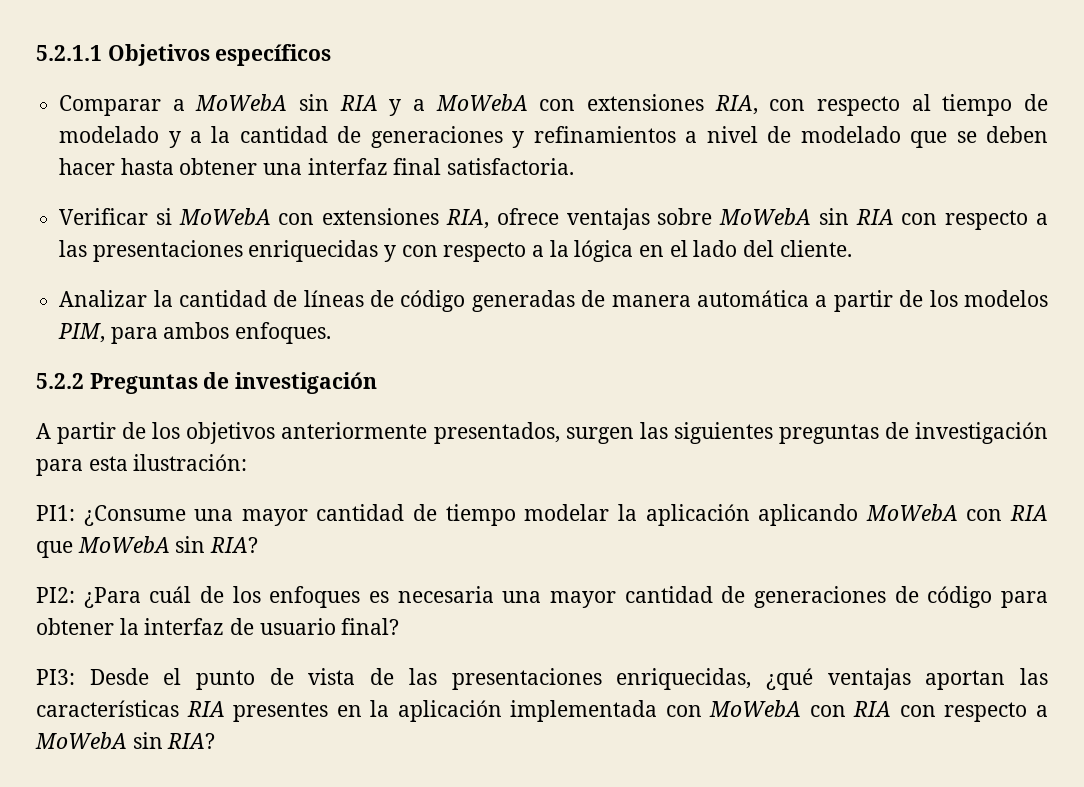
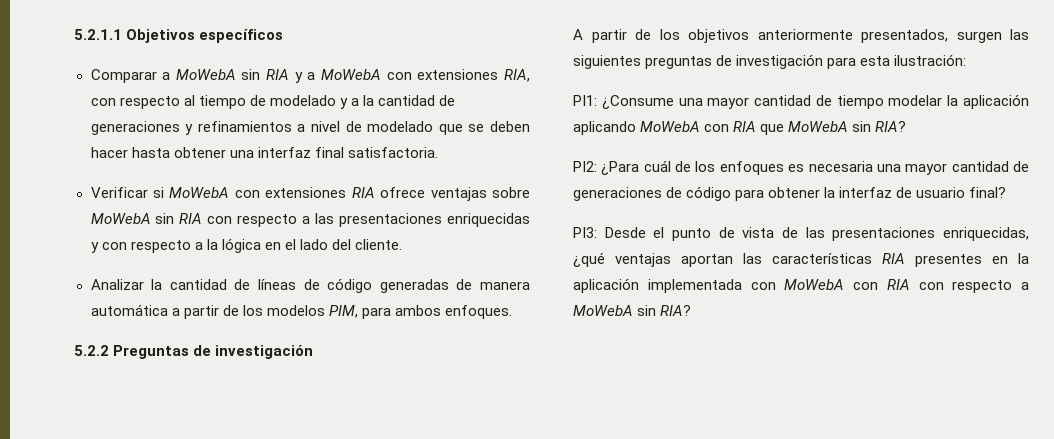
[445,209,489,229] RIA, -> [351,187,375,198] RIA

